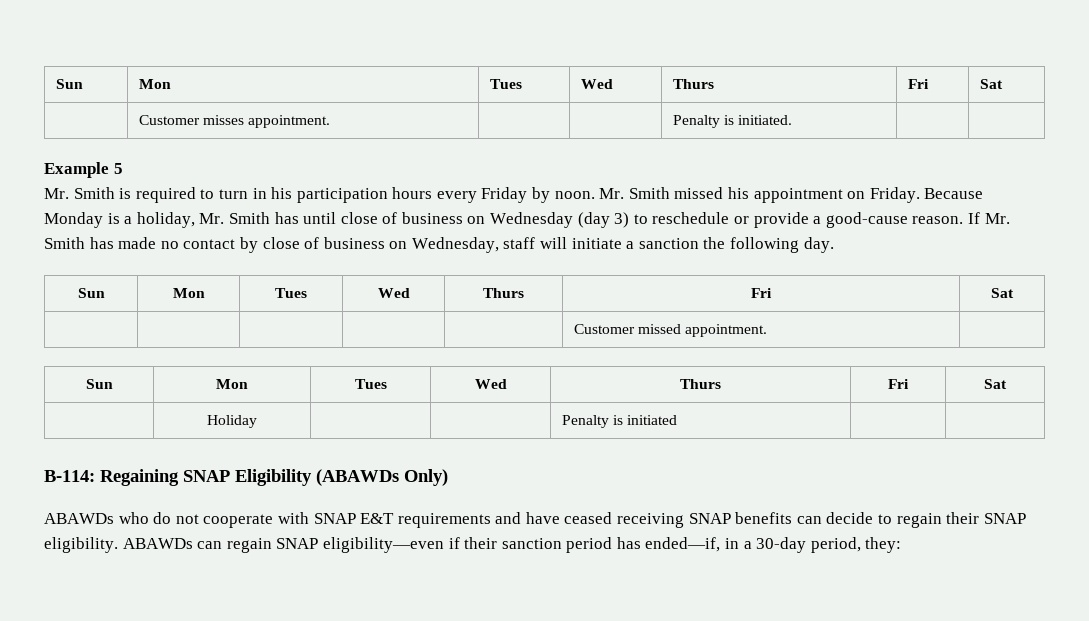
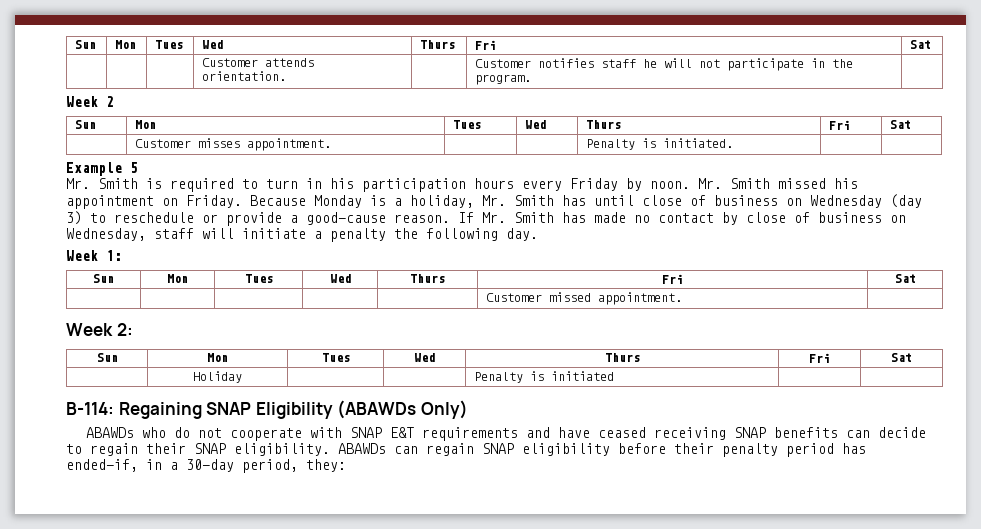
[55,79,83,89] [138,79,171,89] [489,79,522,89] [580,79,613,89] [672,79,714,89] [907,79,929,89] [979,79,1003,89] Sun | Mon | Tues | Wed | Thurs | Fri | Sat -> [74,40,96,49] [114,40,136,49] [154,40,183,49] [201,40,223,49] [419,40,455,49] [474,40,496,50] [909,40,931,49] [201,58,314,67] [201,71,286,81] [474,58,853,71] [474,74,531,85] [66,96,114,107] [74,120,96,129] [134,120,156,129] [452,120,481,129] [524,120,546,129] [585,120,621,129] [828,120,850,130] [889,120,911,129] Sun | Mon | Tues | Wed | Thurs | Fri | Sat // | | | Customer attends orientation. | | Customer notifies staff he will not participate in the program. | // Week 2 // Sun | Mon | Tues | Wed | Thurs | Fri | Sat
[638,238,699,249] sanction -> [330,228,386,242] penalty
(834, 245) none -> [66,250,122,261] // Week 1:
(768, 330) none -> [66,323,133,336] // Week 2:
[322,537,562,553] eligibility—even if their sanction -> [522,443,778,457] eligibility before their penalty

